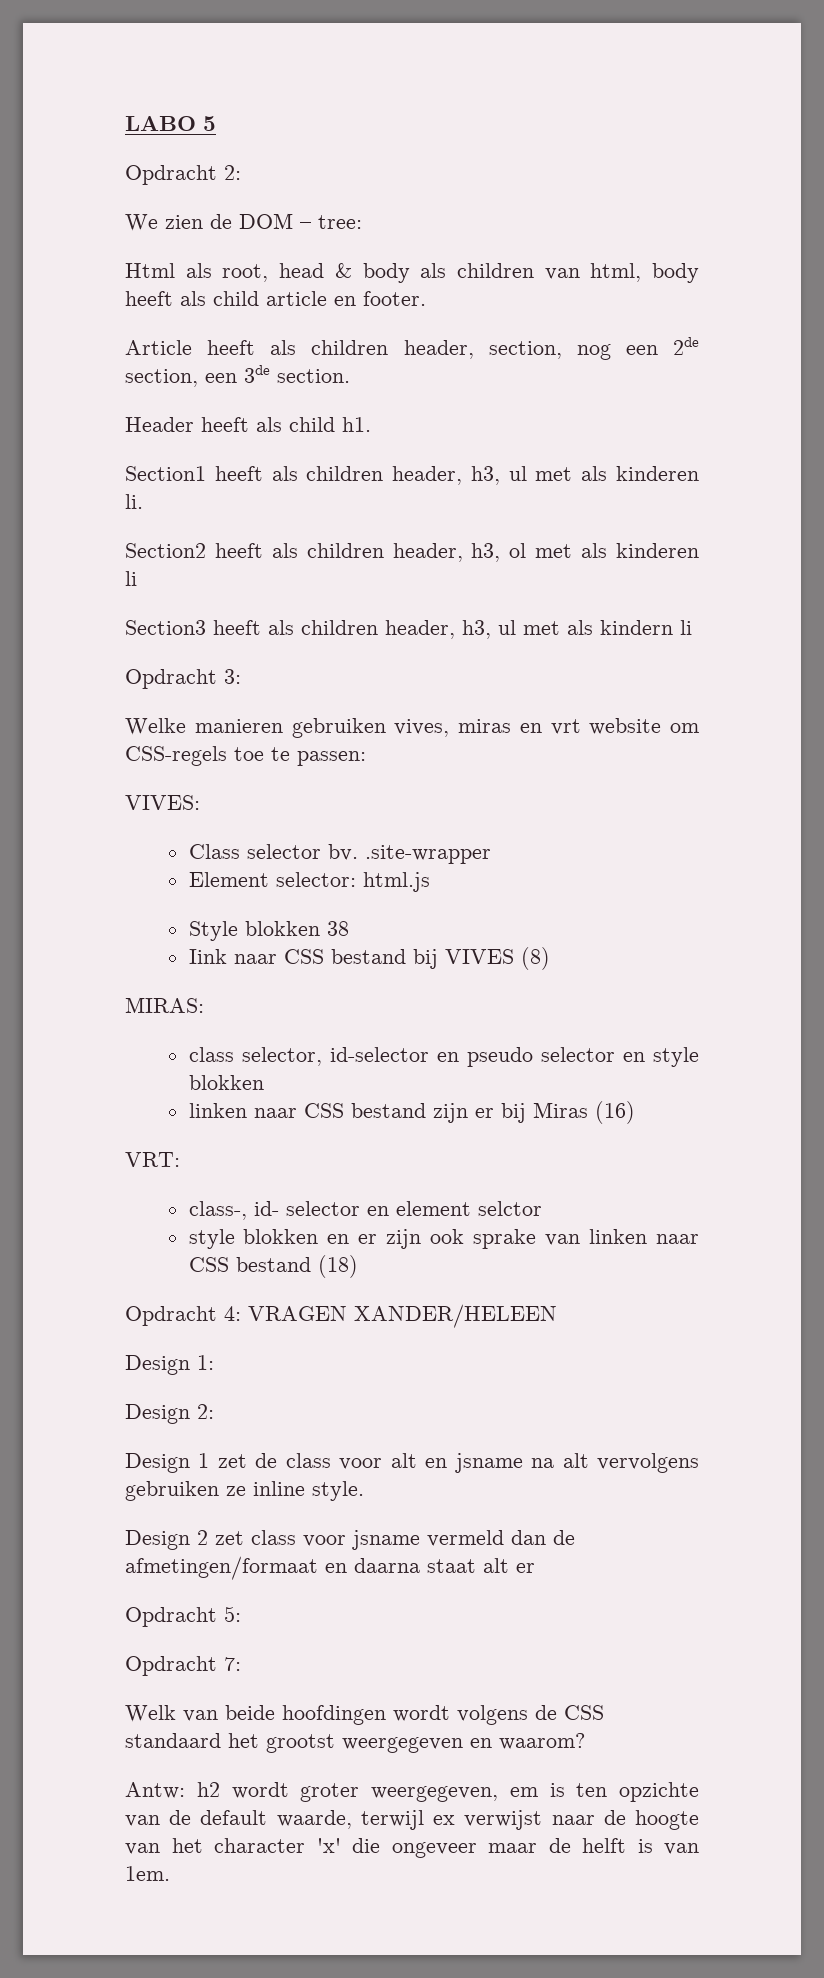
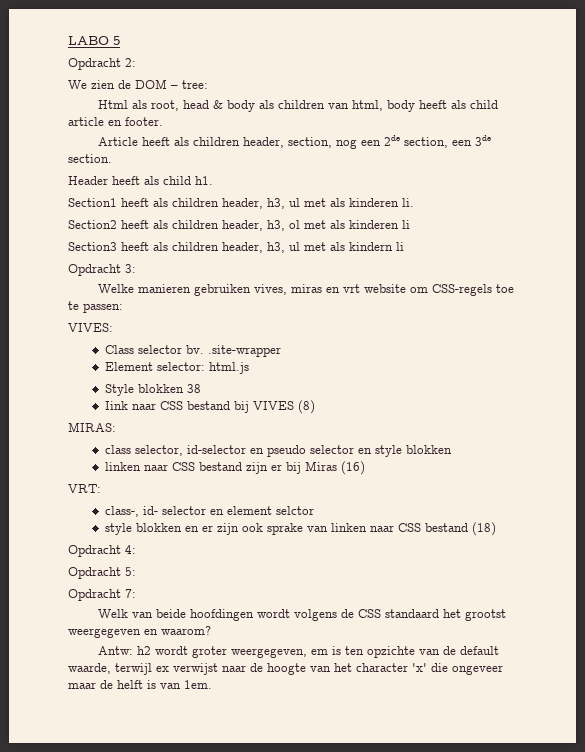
[248,1304,557,1328] [125,1355,214,1375] [125,1404,214,1424] [125,1453,699,1473] [125,1481,364,1501] [125,1530,575,1550] [125,1556,535,1580] VRAGEN XANDER/HELEEN // Design 1: // Design 2: // Design 1 zet de class voor alt en jsname na alt vervolgens gebruiken ze inline style. // Design 2 zet class voor jsname vermeld dan de afmetingen/formaat en daarna staat alt er -> (136, 549) none

